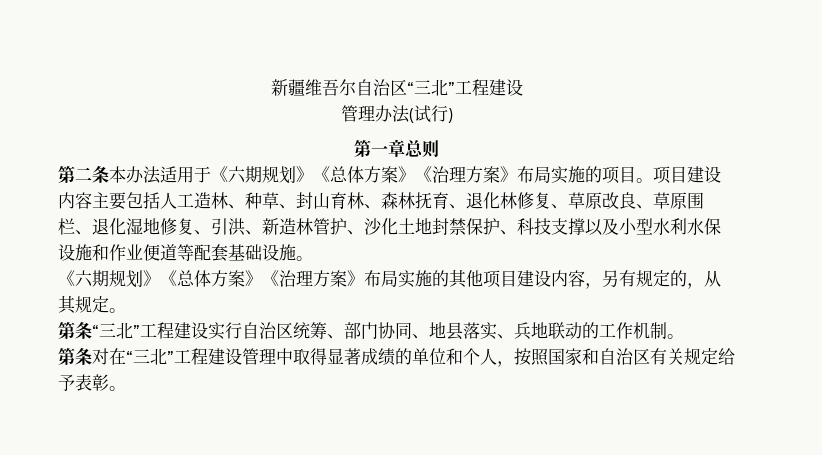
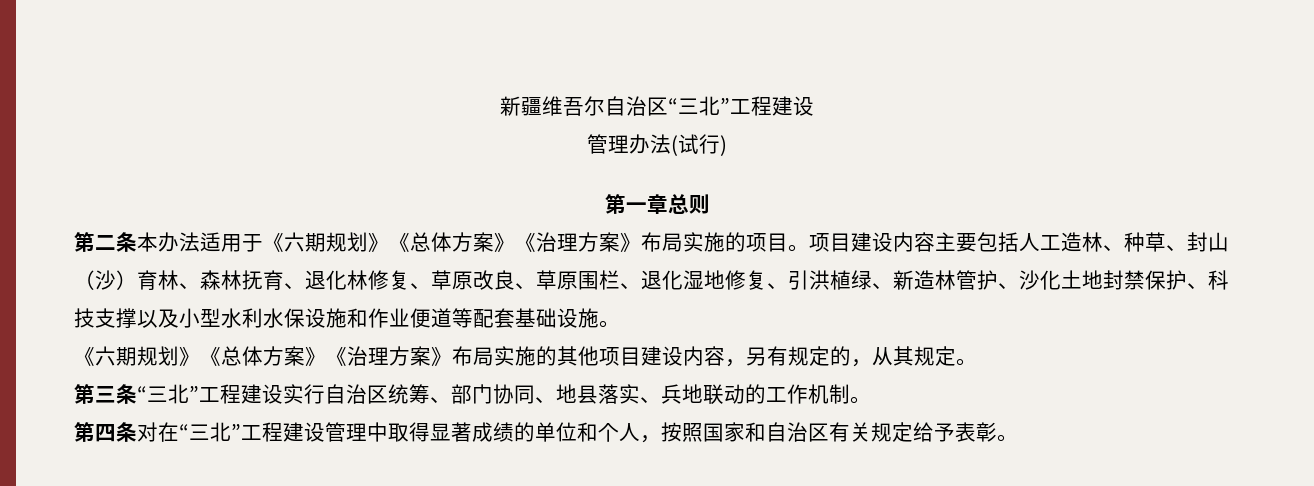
(330, 200) none -> [74,270,137,290] （沙）
(245, 227) none -> [830,270,872,290] 植绿
(75, 330) none -> [95,386,116,403] 三
(75, 356) none -> [95,424,116,442] 四

